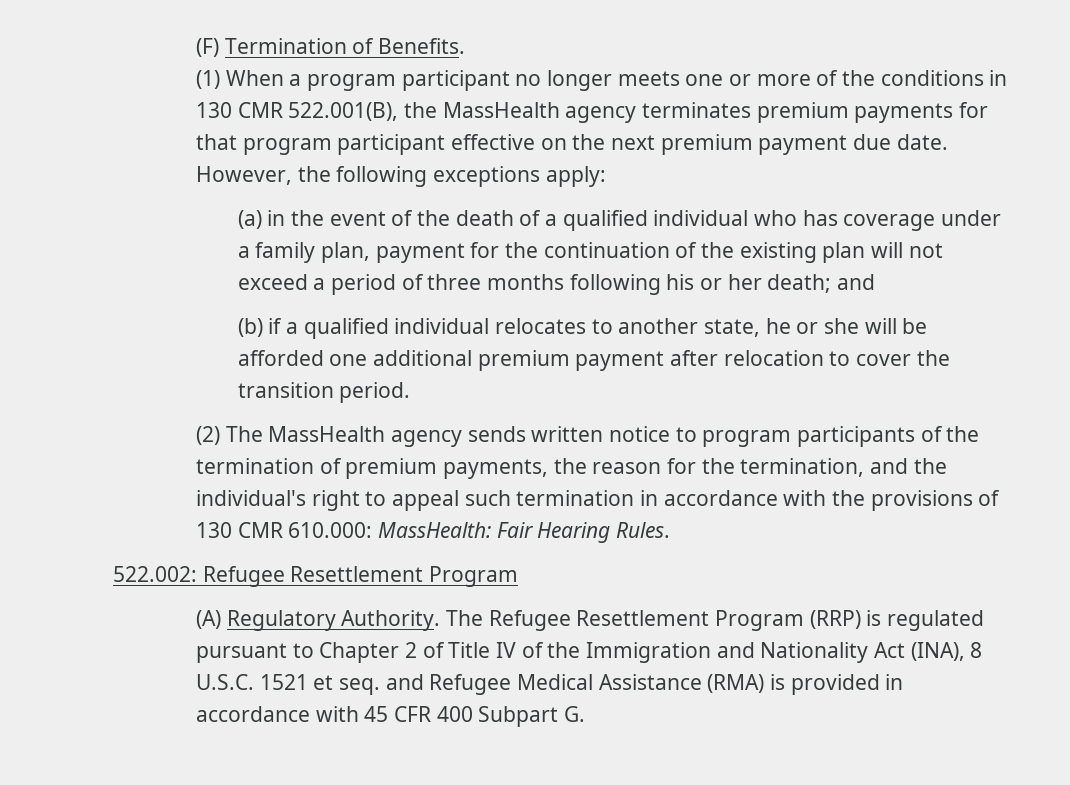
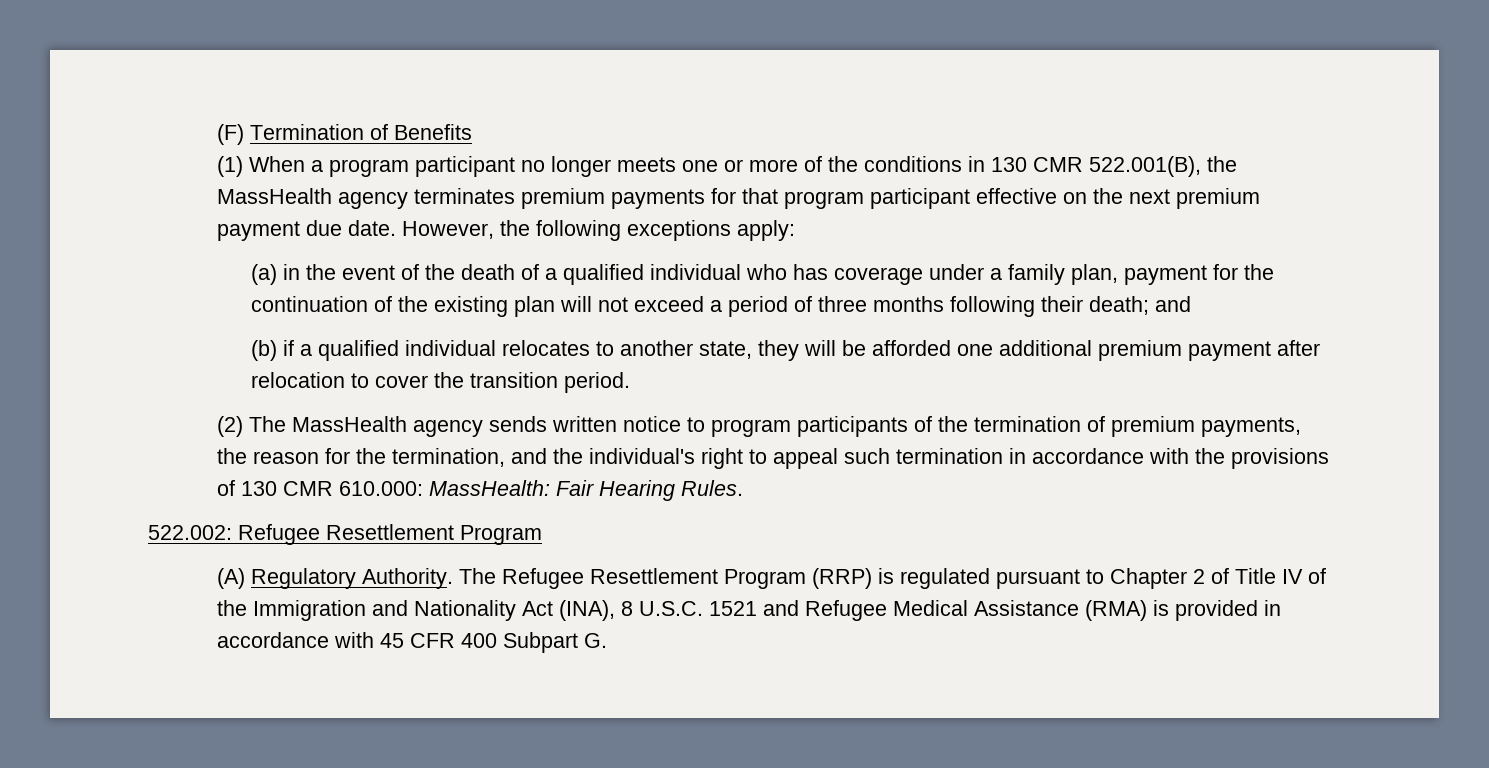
[378,38,466,54] Benefits. -> [393,124,472,140] Benefits
[666,274,762,290] his or her -> [1040,296,1083,312] their
[765,318,859,334] he or she -> [757,340,799,361] they
[313,675,381,695] et seq. -> (757, 608) none

